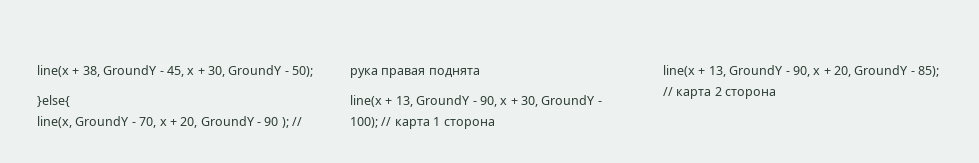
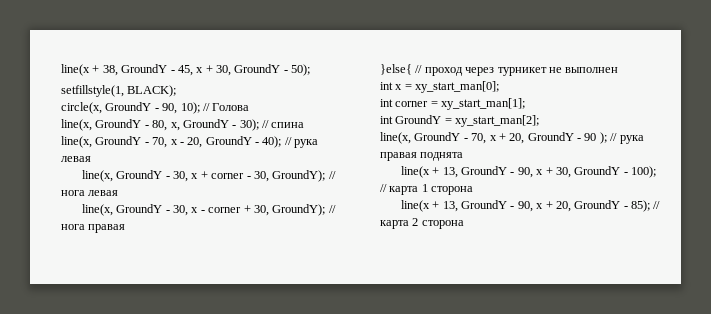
[37,95,70,107] }else{ -> [61,85,177,97] [61,102,250,114] [61,119,305,131] [61,136,319,148] [61,156,91,162] [81,170,336,182] [61,190,119,196] [81,204,336,216] [61,224,126,233] [380,64,619,76] [380,81,500,93] [380,98,526,110] [380,115,540,127] setfillstyle(1, BLACK); // circle(x, GroundY - 90, 10); // Голова // line(x, GroundY - 80, x, GroundY - 30); // спина // line(x, GroundY - 70, x - 20, GroundY - 40); // рука левая // line(x, GroundY - 30, x + corner - 30, GroundY); // нога левая // line(x, GroundY - 30, x - corner + 30, GroundY); // нога правая // }else{ // проход через турникет не выполнен // int x = xy_start_man[0]; // int corner = xy_start_man[1]; // int GroundY = xy_start_man[2];

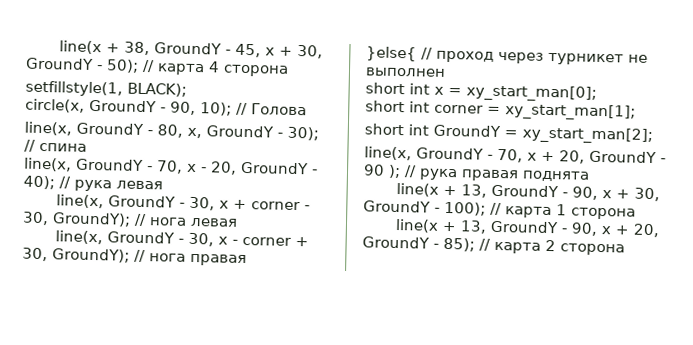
(311, 70) none -> [142,59,289,77] // карта 4 сторона
(619, 70) none -> [365,82,405,95] short
(500, 87) none -> [365,100,405,113] short
(526, 104) none -> [364,123,404,136] short

